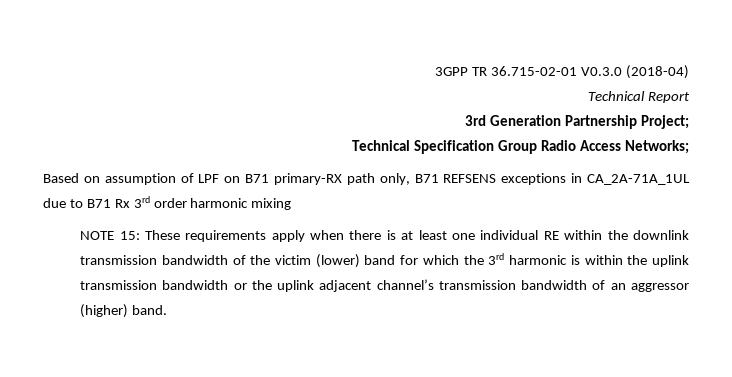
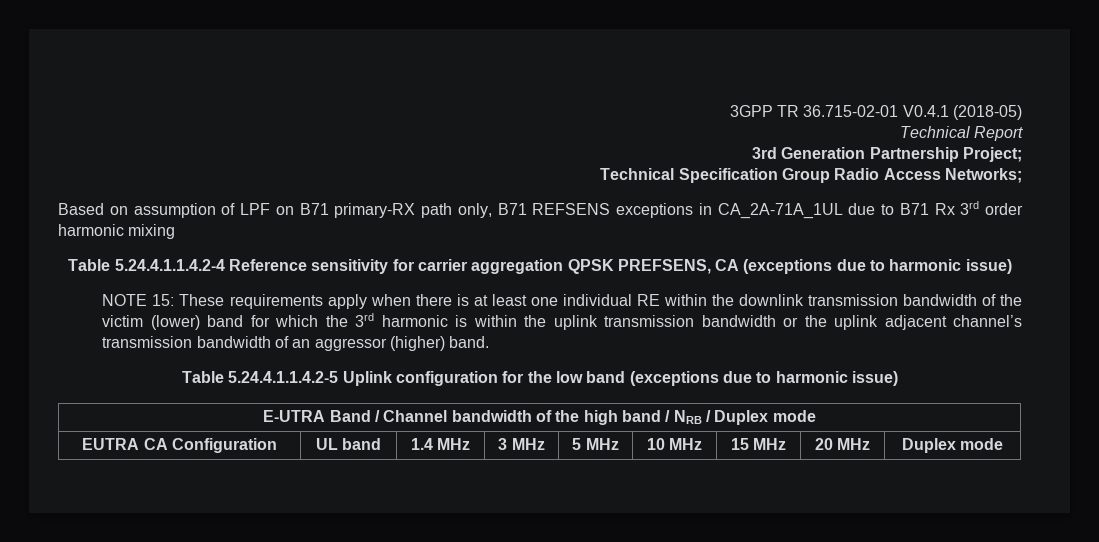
[581,65,689,79] V0.3.0 (2018-04) -> [902,105,1023,120] V0.4.1 (2018-05)
(292, 204) none -> [68,259,1012,274] // Table 5.24.4.1.1.4.2-4 Reference sensitivity for carrier aggregation QPSK PREFSENS, CA (exceptions due to harmonic issue)
(168, 310) none -> [182,371,898,386] [263,410,816,425] [82,438,277,453] [315,438,382,450] [410,438,471,450] [498,438,545,450] [572,438,619,450] [646,438,703,450] [730,438,787,450] [814,438,871,450] [901,438,1004,453] // Table 5.24.4.1.1.4.2-5 Uplink configuration for the low band (exceptions due to harmonic issue) // E-UTRA Band / Channel bandwidth of the high band / NRB / Duplex mode // EUTRA CA Configuration | UL band | 1.4 MHz | 3 MHz | 5 MHz | 10 MHz | 15 MHz | 20 MHz | Duplex mode

